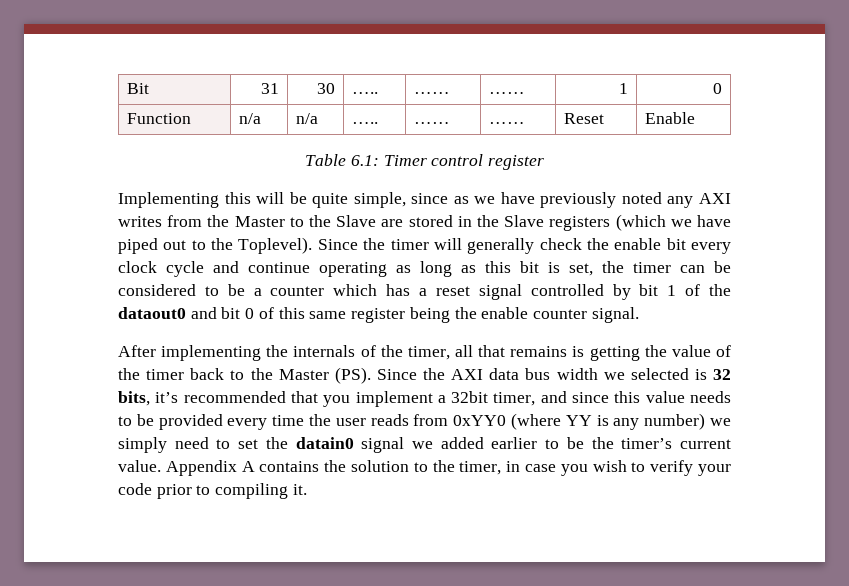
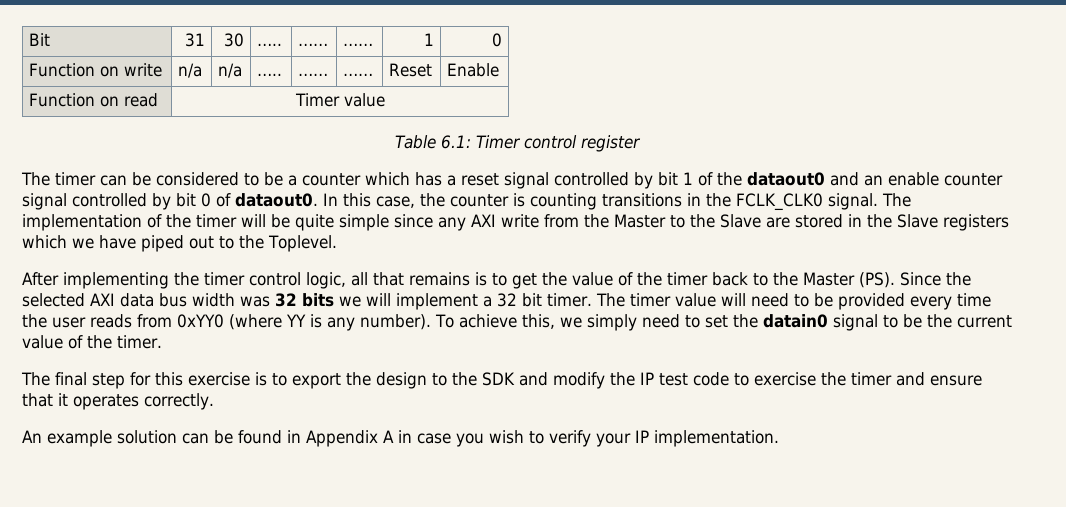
(192, 118) none -> [100,63,163,77] on write
(696, 118) none -> [29,93,159,107] [294,93,385,107] // Function on read | Timer value
[118,192,732,208] [118,214,731,231] [118,237,731,254] [118,261,624,277] Implementing this will be quite simple, since as we have previously noted any AXI writes from the Master to the Slave are stored in the Slave registers (which we have piped out to the Toplevel). Since the timer will generally check the enable bit every clock cycle and continue operating as long as this bit is set, the -> [21,172,50,186] The
[221,307,639,323] bit 0 of this same register being the enable counter signal. -> [864,172,1003,186] [22,193,911,211] [22,214,1009,231] [22,235,337,252] an enable counter signal controlled by bit 0 of dataout0. In this case, the counter is counting transitions in the FCLK_CLK0 signal. The implementation of the timer will be quite simple since any AXI write from the Master to the Slave are stored in the Slave registers which we have piped out to the Toplevel.
[293,345,450,360] internals of the timer, -> [204,272,346,289] timer control logic,
[589,346,640,361] getting -> [492,273,537,289] to get
(445, 374) none -> [22,293,85,307] selected
[603,368,731,380] [118,391,731,407] we selected is 32 bits, it’s recommended that you implement a 32bit timer, and since this value needs -> [240,293,789,310] was 32 bits we will implement a 32 bit timer. The timer value will need
[644,413,706,430] number) -> [360,314,555,330] number). To achieve this,
[412,437,732,449] [118,460,502,476] we added earlier to be the timer’s current value. Appendix A contains the solution to the timer, -> [882,314,1012,328] [22,335,162,349] [21,372,982,389] [22,393,214,410] [22,430,394,447] to be the current value of the timer. // The final step for this exercise is to export the design to the SDK and modify the IP test code to exercise the timer and ensure that it operates correctly. // An example solution can be found in Appendix A
[118,483,307,499] code prior to compiling it. -> [635,430,779,447] IP implementation.

